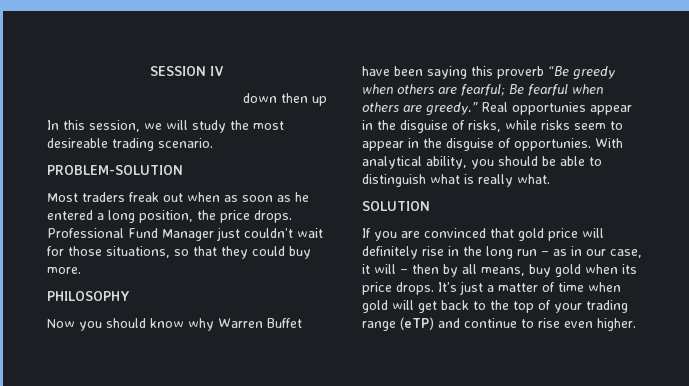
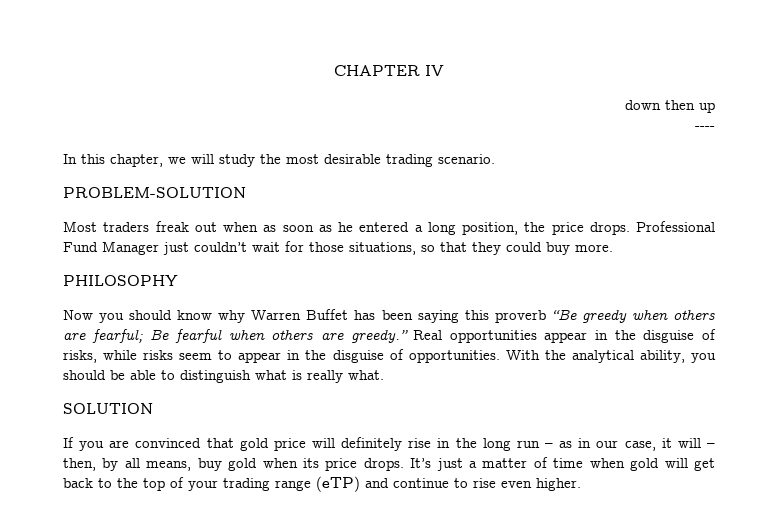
[150,66,206,76] SESSION -> [334,65,420,76] CHAPTER
(327, 101) none -> [695,126,715,130] // ----
[89,120,140,132] session, -> [110,154,163,167] chapter,
[47,138,108,148] desireable -> [324,154,381,164] desirable
[362,66,390,76] have -> [354,310,376,320] has
[512,102,586,115] opportunies -> [449,330,537,343] opportunities
[514,138,623,151] opportunies. With -> [408,350,566,363] opportunities. With the
[412,264,439,274] then -> [63,458,96,471] then,

